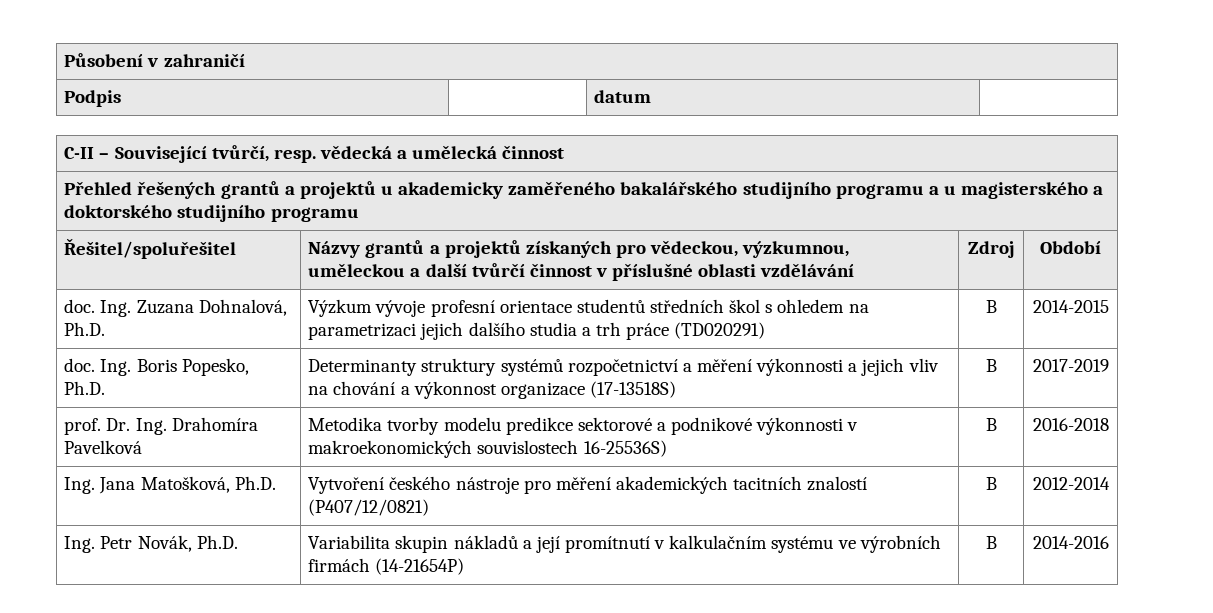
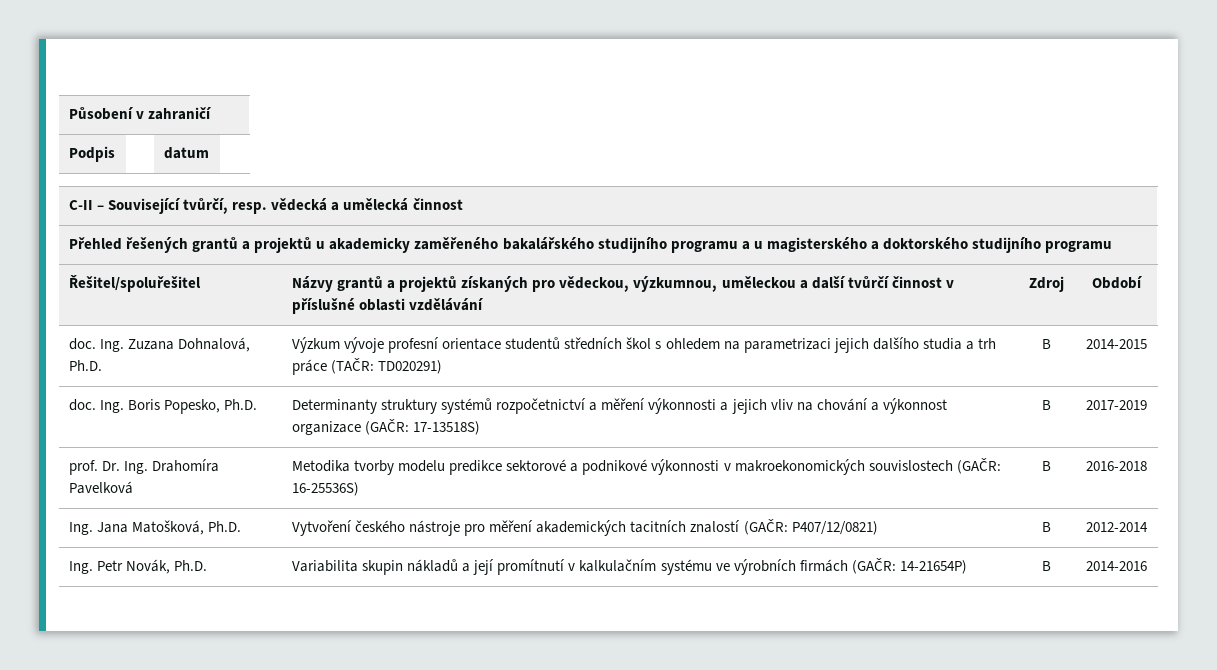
[674,322,766,339] (TD020291) -> [331,358,443,374] (TAČR: TD020291)
[589,381,676,398] (17-13518S) -> [365,419,481,435] (GAČR: 17-13518S)
(579, 447) none -> [956,458,1001,474] (GAČR:
[308,499,430,516] (P407/12/0821) -> [743,519,878,535] (GAČR: P407/12/0821)
[375,558,465,575] (14-21654P) -> [851,558,967,574] (GAČR: 14-21654P)

